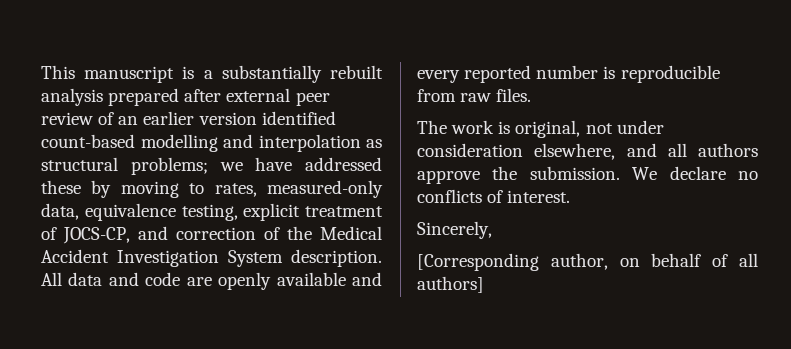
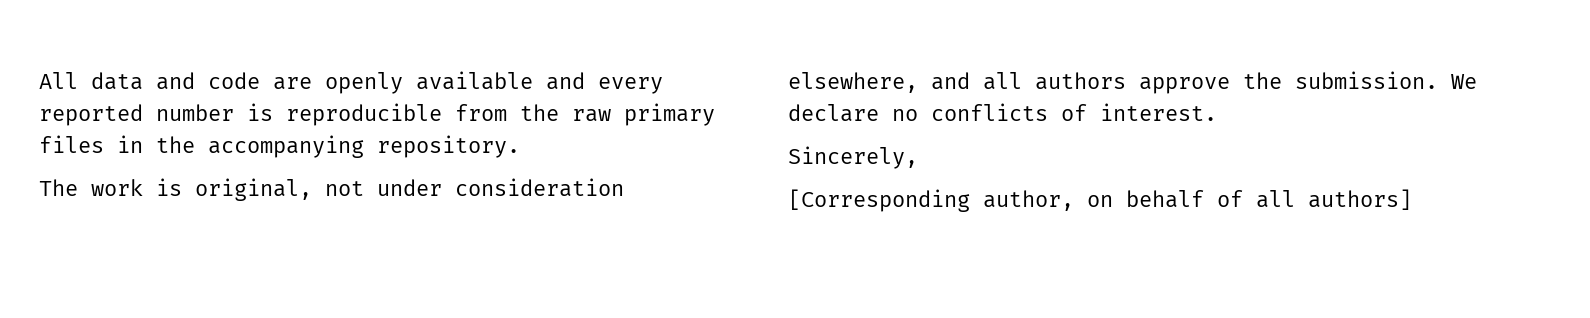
[41,65,384,83] [41,88,330,106] [41,111,336,125] [41,134,382,152] [41,157,382,175] [41,180,383,198] [41,203,383,221] [41,226,382,244] [41,249,382,267] This manuscript is a substantially rebuilt analysis prepared after external peer review of an earlier version identified count-based modelling and interpolation as structural problems; we have addressed these by moving to rates, measured-only data, equivalence testing, explicit treatment of JOCS-CP, and correction of the Medical Accident Investigation System description. -> (39, 80) none
[460,88,532,102] raw files. -> [520,103,715,126] [39,135,520,158] the raw primary files in the accompanying repository.

